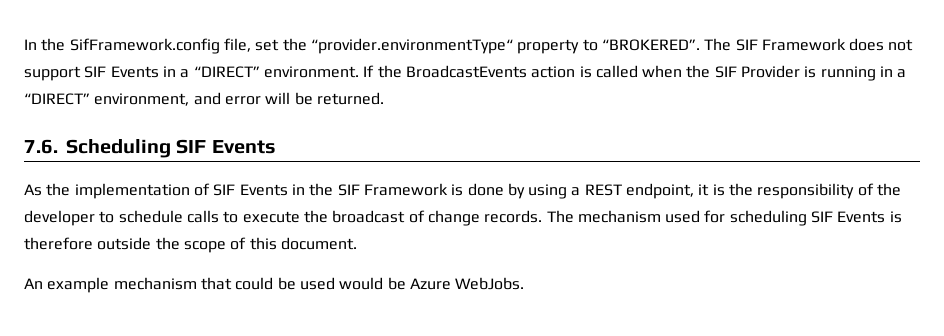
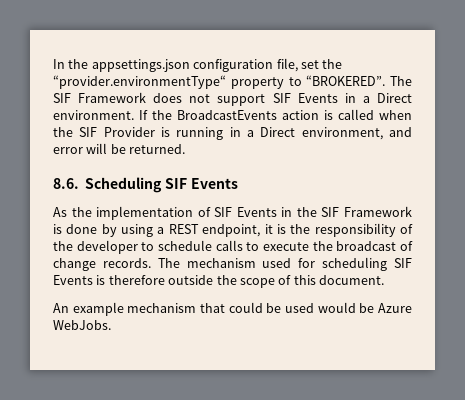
[69,38,220,54] SifFramework.config -> [91,59,274,72] appsettings.json configuration
[193,66,260,78] “DIRECT” -> [376,93,412,103] Direct
[24,93,90,105] “DIRECT” -> [260,127,296,137] Direct
[24,139,58,154] 7.6. -> [53,178,79,189] 8.6.

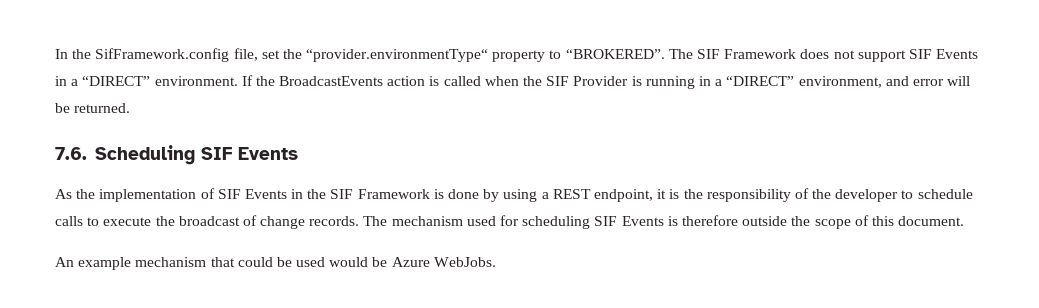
[91,59,274,72] appsettings.json configuration -> [95,48,230,62] SifFramework.config
[376,93,412,103] Direct -> [82,76,151,86] “DIRECT”
[260,127,296,137] Direct -> [726,76,795,86] “DIRECT”
[53,178,79,189] 8.6. -> [55,147,87,160] 7.6.

